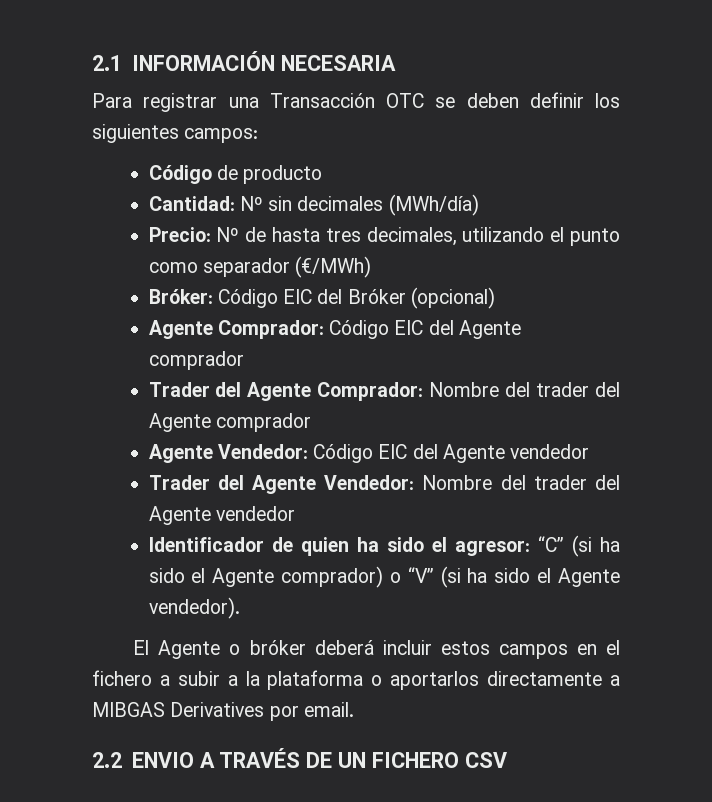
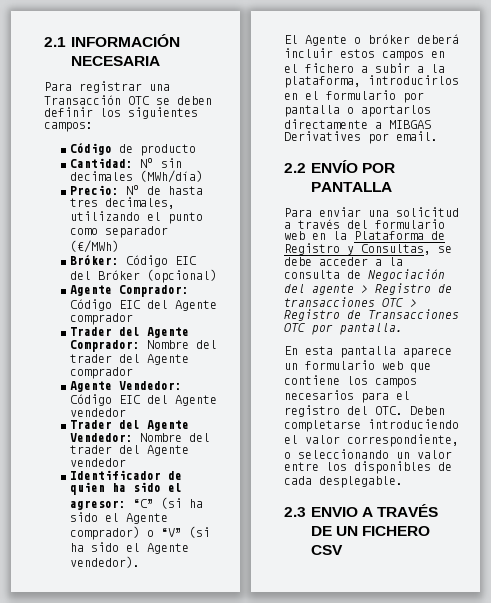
[267,670,364,690] plataforma -> [284,75,459,88] [284,90,424,103] [284,105,340,117] plataforma, introducirlos en el formulario por pantalla
(122, 760) none -> [311,160,396,173] [311,182,392,192] [284,207,459,217] [284,219,445,229] [284,231,445,240] [284,243,452,255] [284,257,403,266] [284,269,445,281] [284,283,452,295] [284,297,417,307] [284,309,459,321] [284,323,403,335] [284,346,452,358] [284,360,431,373] [284,375,417,388] [284,390,410,403] [284,405,445,417] [284,419,459,432] [284,434,459,447] [284,449,452,459] [284,461,452,474] [284,476,403,488] [284,507,306,517] ENVÍO POR PANTALLA // Para enviar una solicitud a través del formulario web en la Plataforma de Registro y Consultas, se debe acceder a la consulta de Negociación del agente > Registro de transacciones OTC > Registro de Transacciones OTC por pantalla. // En esta pantalla aparece un formulario web que contiene los campos necesarios para el registro del OTC. Deben completarse introduciendo el valor correspondiente, o seleccionando un valor entre los disponibles de cada desplegable. // 2.3

